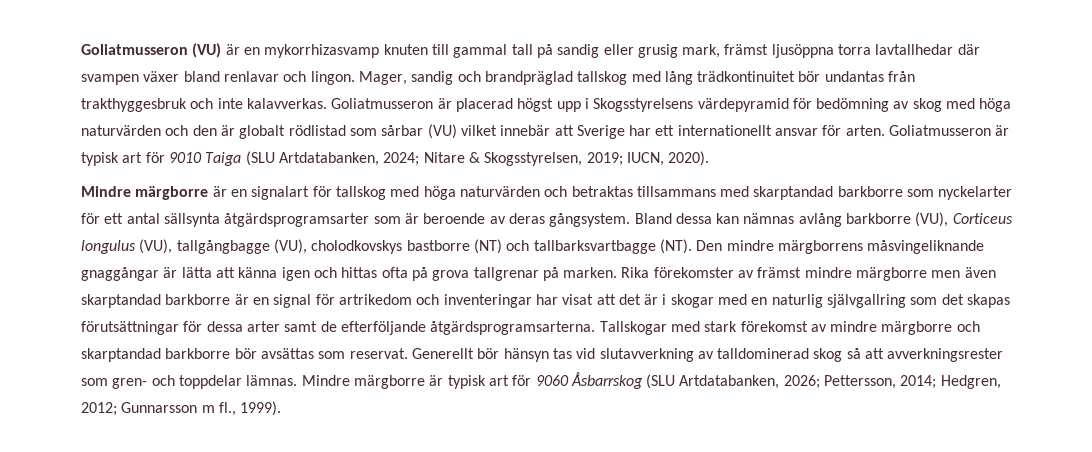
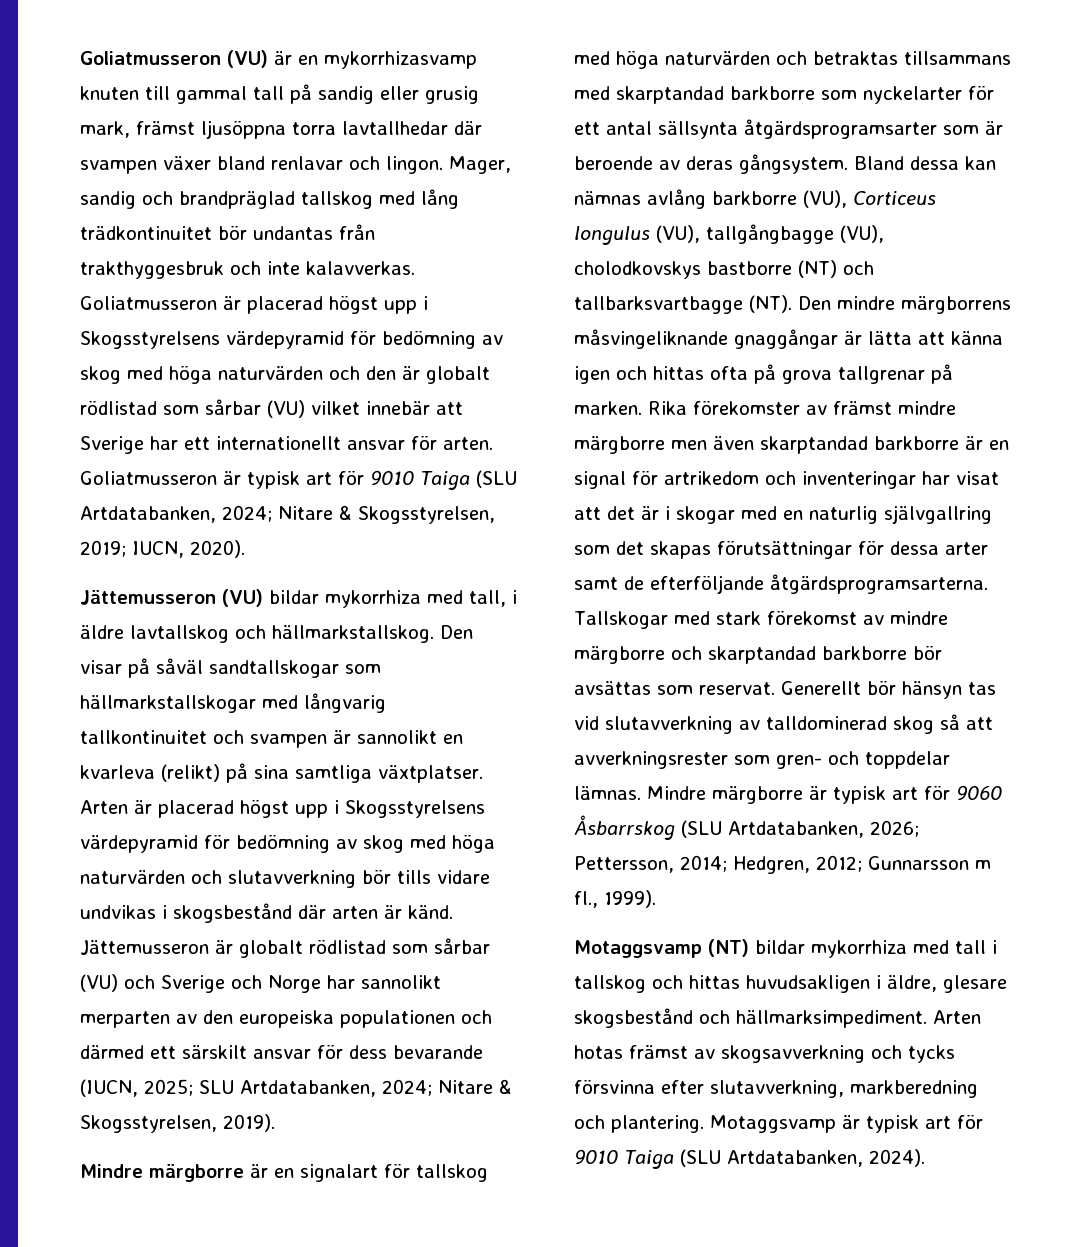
(710, 158) none -> [80,589,517,608] [80,625,473,643] [80,658,381,678] [80,693,386,713] [80,730,463,748] [80,763,483,783] [80,799,485,818] [80,834,495,853] [80,869,490,888] [80,903,453,923] [80,938,490,958] [80,974,441,993] [80,1010,492,1028] [80,1044,483,1059] [80,1079,512,1097] [80,1114,275,1133] // Jättemusseron (VU) bildar mykorrhiza med tall, i äldre lavtallskog och hällmarkstallskog. Den visar på såväl sandtallskogar som hällmarkstallskogar med långvarig tallkontinuitet och svampen är sannolikt en kvarleva (relikt) på sina samtliga växtplatser. Arten är placerad högst upp i Skogsstyrelsens värdepyramid för bedömning av skog med höga naturvärden och slutavverkning bör tills vidare undvikas i skogsbestånd där arten är känd. Jättemusseron är globalt rödlistad som sårbar (VU) och Sverige och Norge har sannolikt merparten av den europeiska populationen och därmed ett särskilt ansvar för dess bevarande (IUCN, 2025; SLU Artdatabanken, 2024; Nitare & Skogsstyrelsen, 2019).
(282, 408) none -> [574,939,997,958] [574,975,1007,993] [574,1008,981,1028] [574,1045,955,1063] [574,1079,978,1098] [574,1114,983,1133] [574,1149,925,1169] // Motaggsvamp (NT) bildar mykorrhiza med tall i tallskog och hittas huvudsakligen i äldre, glesare skogsbestånd och hällmarksimpediment. Arten hotas främst av skogsavverkning och tycks försvinna efter slutavverkning, markberedning och plantering. Motaggsvamp är typisk art för 9010 Taiga (SLU Artdatabanken, 2024).

